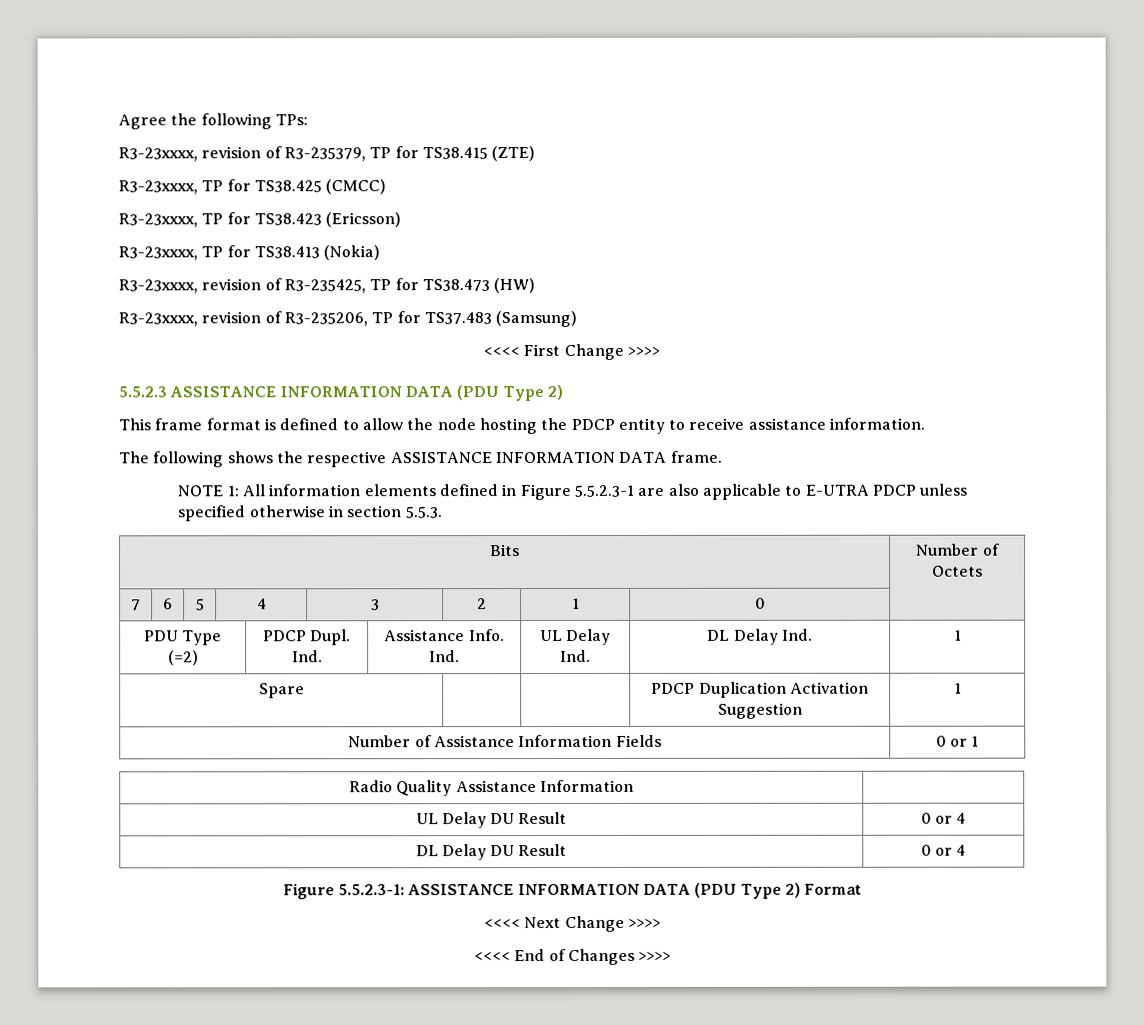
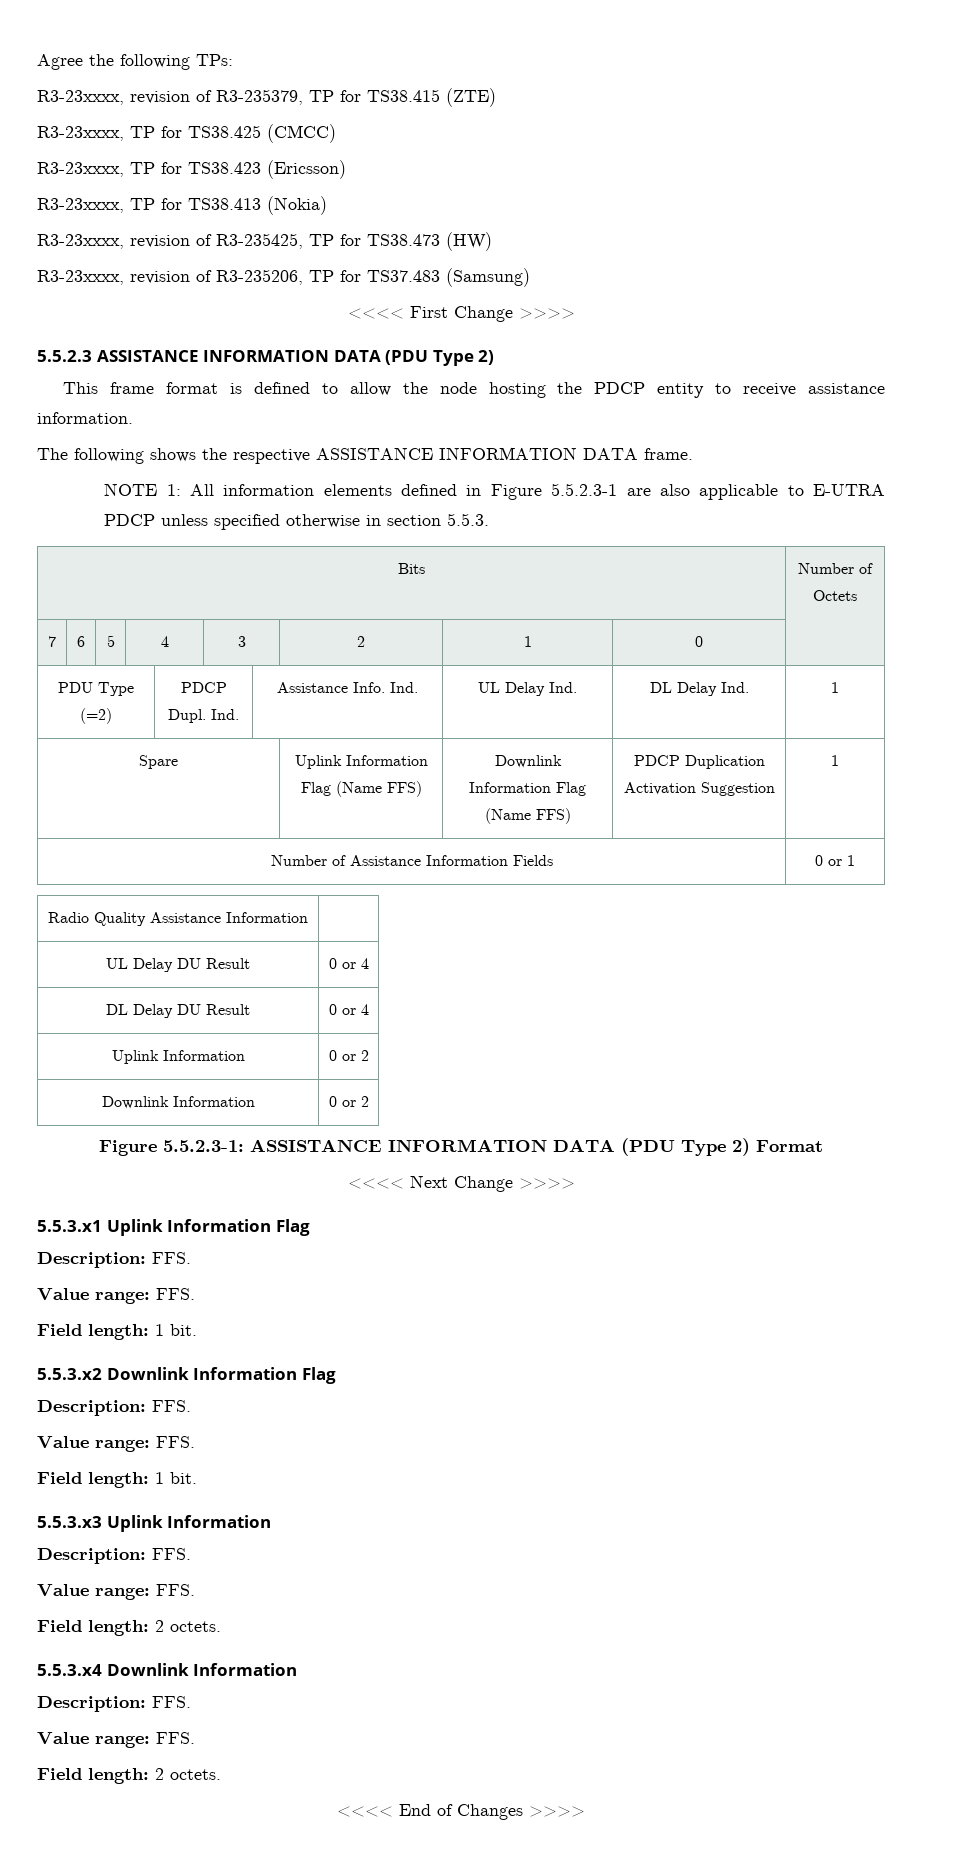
(305, 691) | -> [294,755,428,769] [300,781,422,797] [494,755,562,768] [469,782,586,796] [484,808,571,824] Uplink Information Flag (Name FFS) | Downlink Information Flag (Name FFS)
(967, 850) none -> [111,1050,245,1064] [328,1050,369,1061] [101,1096,255,1109] [328,1096,369,1107] // Uplink Information | 0 or 2 // Downlink Information | 0 or 2
(661, 923) none -> [37,1219,310,1236] [37,1252,191,1268] [37,1288,195,1304] [37,1324,197,1340] [37,1367,336,1384] [37,1400,191,1416] [37,1436,195,1452] [37,1472,197,1488] [37,1515,272,1532] [37,1548,191,1564] [37,1584,195,1600] [37,1620,221,1636] [37,1663,298,1676] [37,1696,191,1712] [37,1732,195,1748] [37,1768,221,1784] // 5.5.3.x1 Uplink Information Flag // Description: FFS. // Value range: FFS. // Field length: 1 bit. // 5.5.3.x2 Downlink Information Flag // Description: FFS. // Value range: FFS. // Field length: 1 bit. // 5.5.3.x3 Uplink Information // Description: FFS. // Value range: FFS. // Field length: 2 octets. // 5.5.3.x4 Downlink Information // Description: FFS. // Value range: FFS. // Field length: 2 octets.

